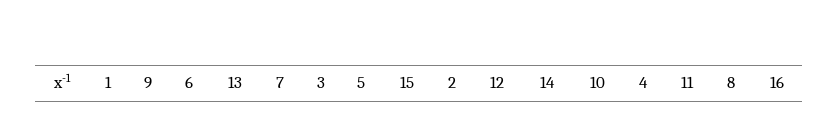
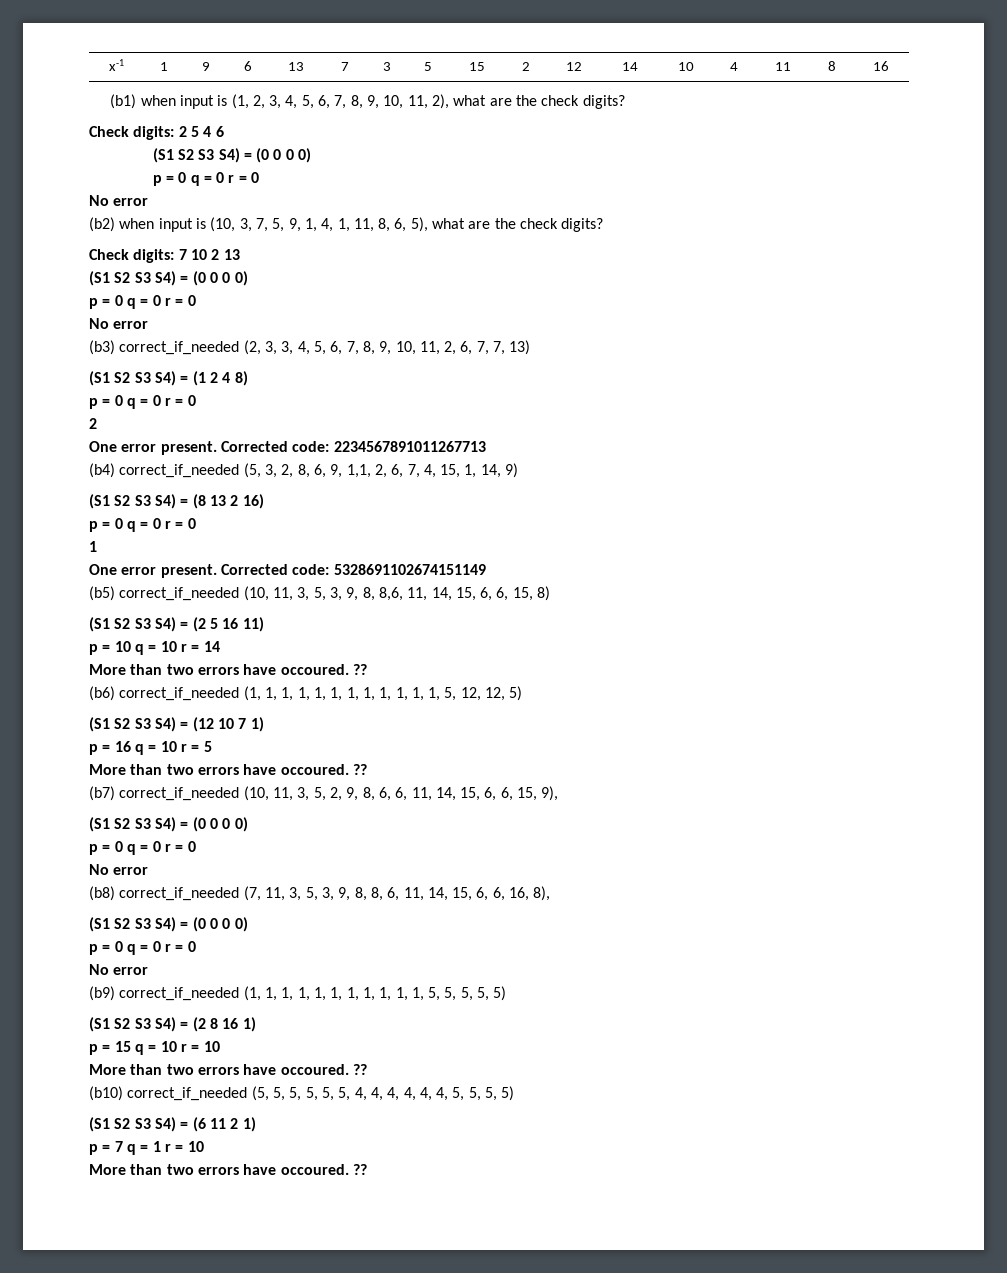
(784, 82) none -> [110,94,625,109] [89,126,224,140] [152,148,312,163] [152,172,260,186] [89,195,149,206] [89,217,604,232] [89,249,240,263] [89,271,248,286] [89,295,196,309] [89,318,149,329] [89,340,531,355] [89,371,248,386] [89,395,196,409] [89,418,97,429] [89,441,486,455] [89,463,519,478] [89,494,264,509] [89,518,196,532] [89,541,97,552] [89,564,486,578] [89,586,551,601] [89,617,264,632] [89,641,220,655] [89,664,367,675] [89,686,523,701] [89,717,264,732] [89,741,212,755] [89,764,367,775] [89,786,559,801] [89,817,248,832] [89,841,196,855] [89,864,149,875] [89,886,551,901] [89,917,248,932] [89,941,196,955] [89,964,149,975] [89,986,507,1001] [89,1017,256,1032] [89,1041,220,1055] [89,1064,367,1075] [89,1086,515,1101] [89,1117,256,1132] [89,1141,204,1155] [89,1164,367,1175] // (b1) when input is (1, 2, 3, 4, 5, 6, 7, 8, 9, 10, 11, 2), what are the check digits? // Check digits: 2 5 4 6 // (S1 S2 S3 S4) = (0 0 0 0) // p = 0 q = 0 r = 0 // No error // (b2) when input is (10, 3, 7, 5, 9, 1, 4, 1, 11, 8, 6, 5), what are the check digits? // Check digits: 7 10 2 13 // (S1 S2 S3 S4) = (0 0 0 0) // p = 0 q = 0 r = 0 // No error // (b3) correct_if_needed (2, 3, 3, 4, 5, 6, 7, 8, 9, 10, 11, 2, 6, 7, 7, 13) // (S1 S2 S3 S4) = (1 2 4 8) // p = 0 q = 0 r = 0 // 2 // One error present. Corrected code: 2234567891011267713 // (b4) correct_if_needed (5, 3, 2, 8, 6, 9, 1,1, 2, 6, 7, 4, 15, 1, 14, 9) // (S1 S2 S3 S4) = (8 13 2 16) // p = 0 q = 0 r = 0 // 1 // One error present. Corrected code: 5328691102674151149 // (b5) correct_if_needed (10, 11, 3, 5, 3, 9, 8, 8,6, 11, 14, 15, 6, 6, 15, 8) // (S1 S2 S3 S4) = (2 5 16 11) // p = 10 q = 10 r = 14 // More than two errors have occoured. ?? // (b6) correct_if_needed (1, 1, 1, 1, 1, 1, 1, 1, 1, 1, 1, 1, 5, 12, 12, 5) // (S1 S2 S3 S4) = (12 10 7 1) // p = 16 q = 10 r = 5 // More than two errors have occoured. ?? // (b7) correct_if_needed (10, 11, 3, 5, 2, 9, 8, 6, 6, 11, 14, 15, 6, 6, 15, 9), // (S1 S2 S3 S4) = (0 0 0 0) // p = 0 q = 0 r = 0 // No error // (b8) correct_if_needed (7, 11, 3, 5, 3, 9, 8, 8, 6, 11, 14, 15, 6, 6, 16, 8), // (S1 S2 S3 S4) = (0 0 0 0) // p = 0 q = 0 r = 0 // No error // (b9) correct_if_needed (1, 1, 1, 1, 1, 1, 1, 1, 1, 1, 1, 5, 5, 5, 5, 5) // (S1 S2 S3 S4) = (2 8 16 1) // p = 15 q = 10 r = 10 // More than two errors have occoured. ?? // (b10) correct_if_needed (5, 5, 5, 5, 5, 5, 4, 4, 4, 4, 4, 4, 5, 5, 5, 5) // (S1 S2 S3 S4) = (6 11 2 1) // p = 7 q = 1 r = 10 // More than two errors have occoured. ??

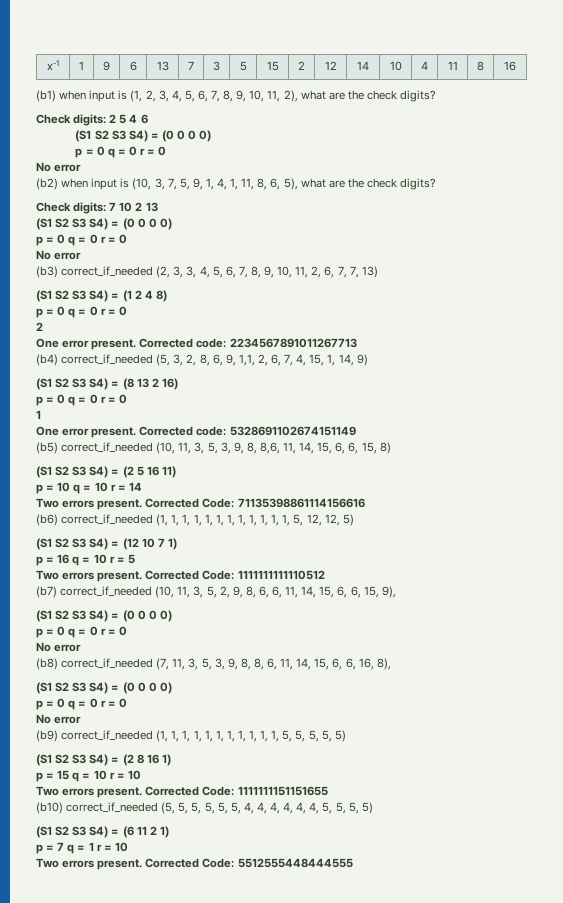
[89,664,367,675] More than two errors have occoured. ?? -> [36,498,365,510] Two errors present. Corrected Code: 71135398861114156616
[89,764,367,775] More than two errors have occoured. ?? -> [36,570,325,582] Two errors present. Corrected Code: 1111111111110512
[89,1064,367,1075] More than two errors have occoured. ?? -> [36,786,328,798] Two errors present. Corrected Code: 1111111151151655
[89,1164,367,1175] More than two errors have occoured. ?? -> [36,858,353,870] Two errors present. Corrected Code: 5512555448444555

